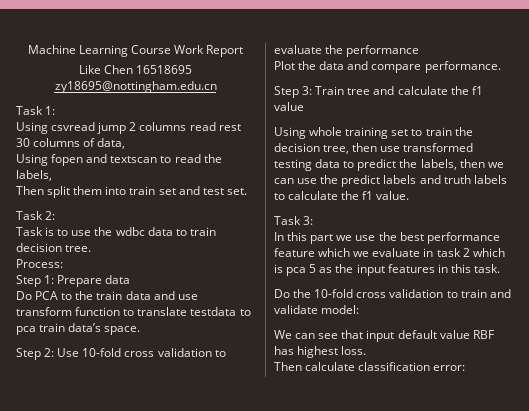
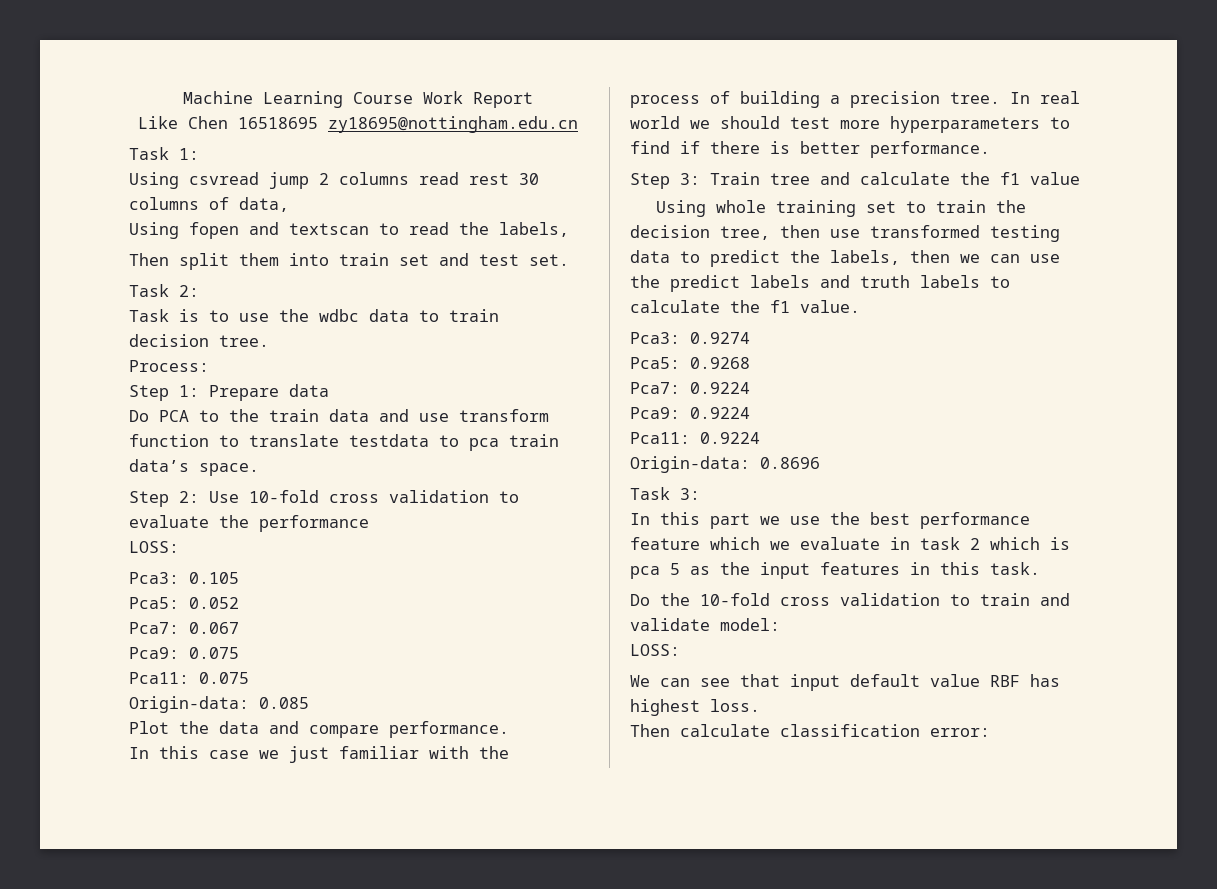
(420, 51) none -> [129,541,179,553] [129,572,239,584] [129,597,239,609] [129,622,239,634] [129,647,239,659] [129,672,249,684] [129,696,309,713] // LOSS: // Pca3: 0.105 // Pca5: 0.052 // Pca7: 0.067 // Pca9: 0.075 // Pca11: 0.075 // Origin-data: 0.085
(501, 67) none -> [129,746,509,763] [630,91,1080,108] [630,116,1070,133] [630,141,990,158] // In this case we just familiar with the process of building a precision tree. In real world we should test more hyperparameters to find if there is better performance.
(410, 195) none -> [630,332,750,344] [630,357,750,369] [630,382,750,394] [630,407,750,419] [630,432,760,444] [630,456,820,473] // Pca3: 0.9274 // Pca5: 0.9268 // Pca7: 0.9224 // Pca9: 0.9224 // Pca11: 0.9224 // Origin-data: 0.8696
(360, 309) none -> [630,644,680,656] // LOSS:

